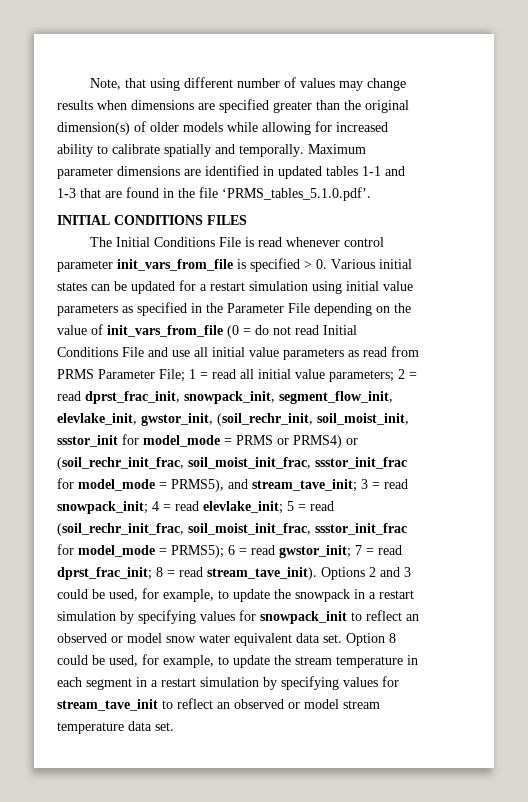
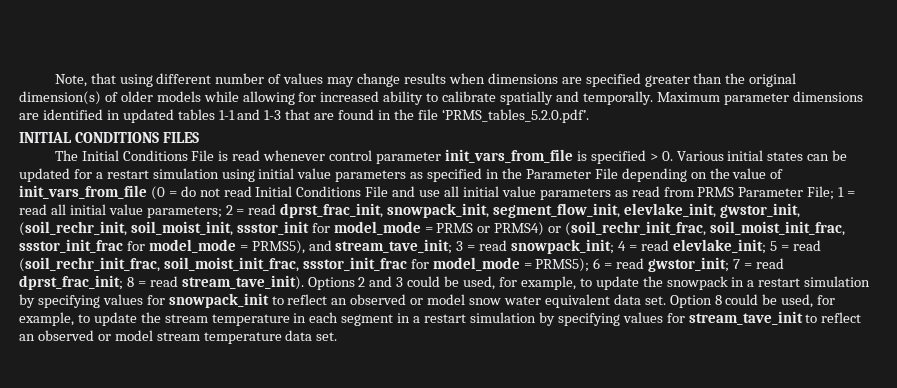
[222,187,371,201] ‘PRMS_tables_5.1.0.pdf’. -> [441,109,589,123] ‘PRMS_tables_5.2.0.pdf’.

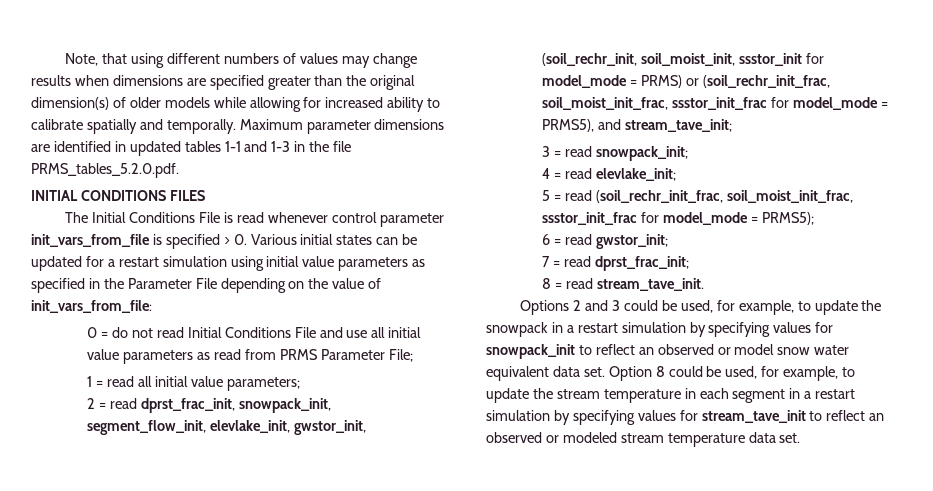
[215,73,265,84] number -> [224,53,280,64] numbers
[285,109,375,120] that are found -> (291, 146) none
[441,109,589,123] ‘PRMS_tables_5.2.0.pdf’. -> [31,163,179,178] PRMS_tables_5.2.0.pdf.
[19,185,165,200] init_vars_from_file (0 -> [31,300,152,313] [87,327,98,338] init_vars_from_file: // 0
(835, 193) none -> (413, 355) //
(222, 212) none -> (300, 384) //
[436,222,545,236] PRMS or PRMS4) -> [641,75,683,88] PRMS)
(453, 246) none -> (733, 125) //
(615, 246) none -> (688, 153) //
(766, 246) none -> (676, 174) //
(590, 265) none -> (814, 218) //
(730, 264) none -> (668, 241) //
(123, 282) none -> (689, 263) //
[181,275,304,290] stream_tave_init). -> [596,278,704,291] stream_tave_init. //
[114,330,153,341] model -> [562,432,617,443] modeled

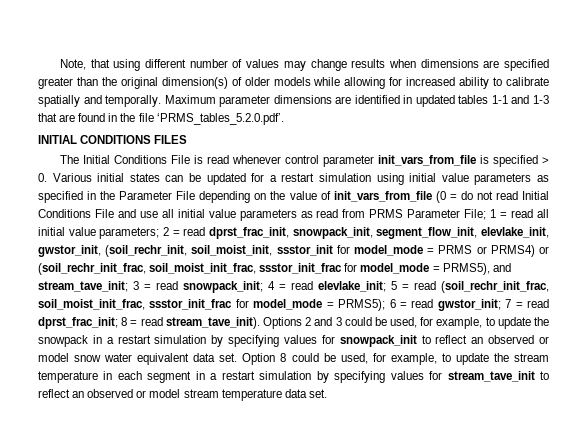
[224,53,280,64] numbers -> [189,59,228,68] number
(291, 146) none -> [38,113,106,122] that are found
[31,163,179,178] PRMS_tables_5.2.0.pdf. -> [156,113,284,125] ‘PRMS_tables_5.2.0.pdf’.
[31,300,152,313] [87,327,98,338] init_vars_from_file: // 0 -> [333,191,446,203] init_vars_from_file (0
(413, 355) // -> (487, 214) none
(300, 384) // -> (160, 233) none
[641,75,683,88] PRMS) -> [438,245,535,257] PRMS or PRMS4)
(733, 125) // -> (128, 286) none
(688, 153) // -> (263, 287) none
(676, 174) // -> (386, 286) none
(814, 218) // -> (386, 305) none
(668, 241) // -> (501, 305) none
(689, 263) // -> (118, 323) none
[596,278,704,291] stream_tave_init. // -> [165,317,260,329] stream_tave_init).
[562,432,617,443] modeled -> [149,389,181,398] model

